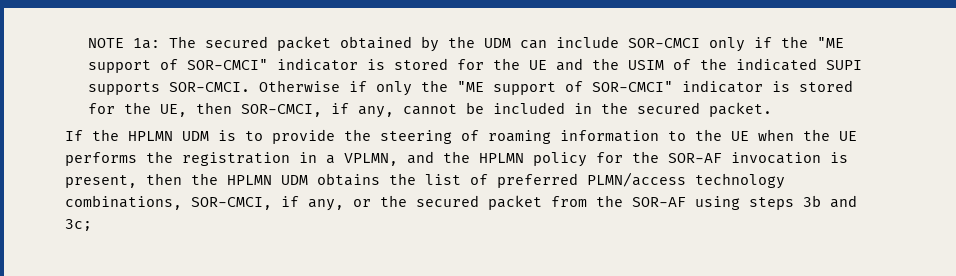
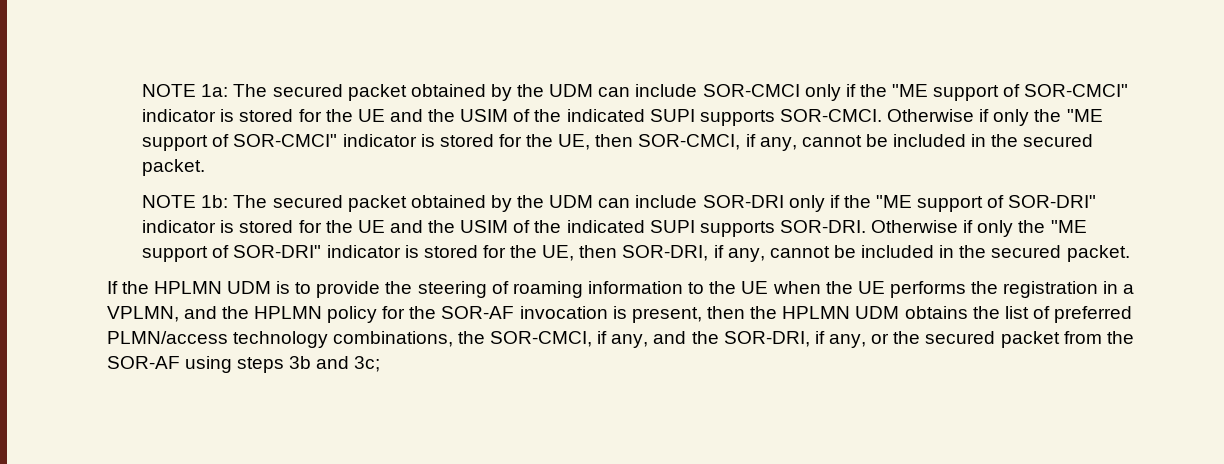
(773, 109) none -> [142,195,1097,212] [142,220,1087,237] [142,245,1130,262] // NOTE 1b: The secured packet obtained by the UDM can include SOR-DRI only if the "ME support of SOR-DRI" indicator is stored for the UE and the USIM of the indicated SUPI supports SOR-DRI. Otherwise if only the "ME support of SOR-DRI" indicator is stored for the UE, then SOR-DRI, if any, cannot be included in the secured packet.
[190,196,344,211] SOR-CMCI, if any, -> [457,331,866,348] the SOR-CMCI, if any, and the SOR-DRI, if any,

